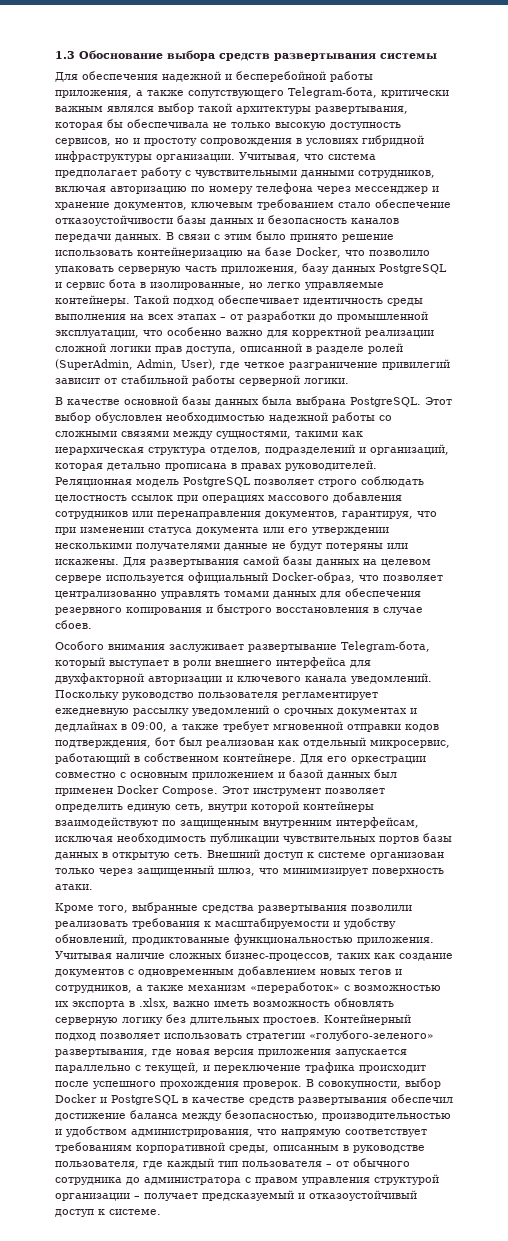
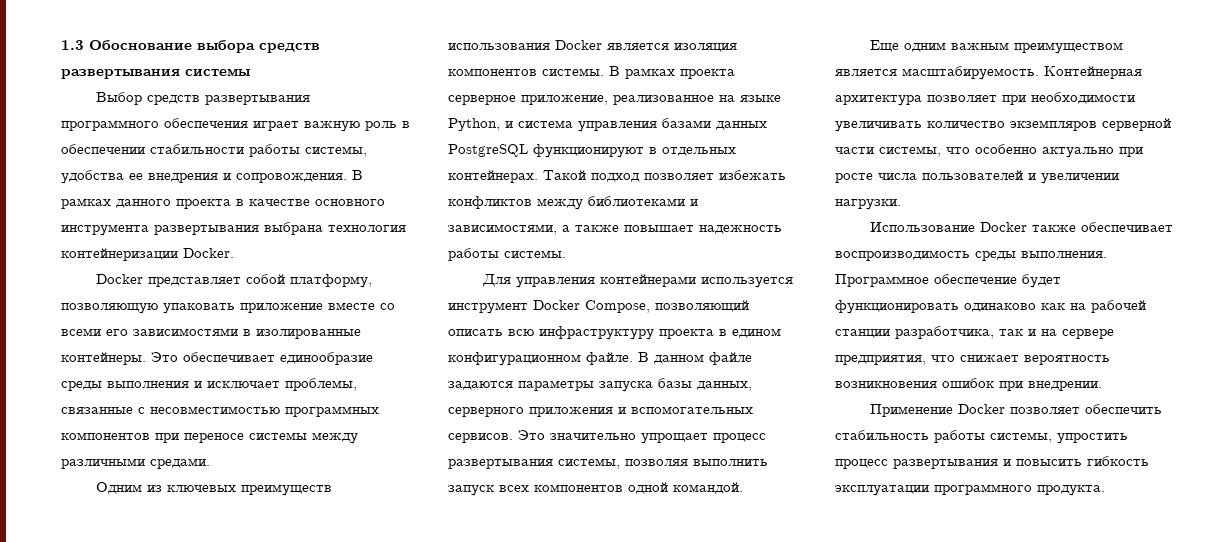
[55,71,373,82] [55,87,449,98] [55,103,408,114] [55,119,401,130] [55,135,424,146] [55,151,376,162] [55,167,435,178] [55,183,439,194] [55,199,451,210] [55,215,399,226] [55,231,394,242] [55,247,430,258] [55,263,447,274] [55,279,384,290] [55,295,423,306] [55,311,428,322] [55,327,434,338] [55,343,403,354] [55,359,450,370] [55,375,349,386] [55,396,452,407] [55,412,392,423] [55,431,363,439] [55,444,449,455] [55,460,377,471] [55,476,424,487] [55,492,402,503] [55,511,437,519] [55,527,389,535] [55,540,408,551] [55,556,431,567] [55,572,443,583] [55,588,421,599] [55,604,423,615] [55,620,92,629] [55,641,430,652] [55,657,371,668] [55,673,432,684] [55,690,378,700] [55,705,417,716] [55,721,439,732] [55,737,450,748] [55,753,426,764] [55,769,397,780] [55,785,385,796] [55,801,374,812] [55,817,419,828] [55,833,452,844] [55,849,444,860] [55,865,444,876] [55,884,93,890] [55,902,412,913] [55,918,396,929] [55,934,434,945] [55,950,453,961] [55,966,402,977] [55,982,441,993] [55,998,394,1009] [55,1014,411,1025] [55,1030,434,1041] [55,1049,407,1057] [55,1062,426,1073] [55,1078,441,1089] [55,1094,453,1105] [55,1110,451,1121] [55,1126,427,1137] [55,1142,425,1153] [55,1158,410,1169] [55,1174,439,1185] [55,1190,417,1201] [55,1209,161,1217] Для обеспечения надежной и бесперебойной работы приложения, а также сопутствующего Telegram-бота, критически важным являлся выбор такой архитектуры развертывания, которая бы обеспечивала не только высокую доступность сервисов, но и простоту сопровождения в условиях гибридной инфраструктуры организации. Учитывая, что система предполагает работу с чувствительными данными сотрудников, включая авторизацию по номеру телефона через мессенджер и хранение документов, ключевым требованием стало обеспечение отказоустойчивости базы данных и безопасность каналов передачи данных. В связи с этим было принято решение использовать контейнеризацию на базе Docker, что позволило упаковать серверную часть приложения, базу данных PostgreSQL и сервис бота в изолированные, но легко управляемые контейнеры. Такой подход обеспечивает идентичность среды выполнения на всех этапах – от разработки до промышленной эксплуатации, что особенно важно для корректной реализации сложной логики прав доступа, описанной в разделе ролей (SuperAdmin, Admin, User), где четкое разграничение привилегий зависит от стабильной работы серверной логики. // В качестве основной базы данных была выбрана PostgreSQL. Этот выбор обусловлен необходимостью надежной работы со сложными связями между сущностями, такими как иерархическая структура отделов, подразделений и организаций, которая детально прописана в правах руководителей. Реляционная модель PostgreSQL позволяет строго соблюдать целостность ссылок при операциях массового добавления сотрудников или перенаправления документов, гарантируя, что при изменении статуса документа или его утверждении несколькими получателями данные не будут потеряны или искажены. Для развертывания самой базы данных на целевом сервере используется официальный Docker-образ, что позволяет централизованно управлять томами данных для обеспечения резервного копирования и быстрого восстановления в случае сбоев. // Особого внимания заслуживает развертывание Telegram-бота, который выступает в роли внешнего интерфейса для двухфакторной авторизации и ключевого канала уведомлений. Поскольку руководство пользователя регламентирует ежедневную рассылку уведомлений о срочных документах и дедлайнах в 09:00, а также требует мгновенной отправки кодов подтверждения, бот был реализован как отдельный микросервис, работающий в собственном контейнере. Для его оркестрации совместно с основным приложением и базой данных был применен Docker Compose. Этот инструмент позволяет определить единую сеть, внутри которой контейнеры взаимодействуют по защищенным внутренним интерфейсам, исключая необходимость публикации чувствительных портов базы данных в открытую сеть. Внешний доступ к системе организован только через защищенный шлюз, что минимизирует поверхность атаки. // Кроме того, выбранные средства развертывания позволили реализовать требования к масштабируемости и удобству обновлений, продиктованные функциональностью приложения. Учитывая наличие сложных бизнес-процессов, таких как создание документов с одновременным добавлением новых тегов и сотрудников, а также механизм «переработок» с возможностью их экспорта в .xlsx, важно иметь возможность обновлять серверную логику без длительных простоев. Контейнерный подход позволяет использовать стратегии «голубого-зеленого» развертывания, где новая версия приложения запускается параллельно с текущей, и переключение трафика происходит после успешного прохождения проверок. В совокупности, выбор Docker и PostgreSQL в качестве средств развертывания обеспечил достижение баланса между безопасностью, производительностью и удобством администрирования, что напрямую соответствует требованиям корпоративной среды, описанным в руководстве пользователя, где каждый тип пользователя – от обычного сотрудника до администратора с правом управления структурой организации – получает предсказуемый и отказоустойчивый доступ к системе. -> [95,92,310,105] [61,118,410,132] [61,144,367,157] [61,170,363,184] [61,198,385,209] [61,222,406,236] [61,248,234,261] [95,274,372,288] [61,302,395,314] [61,328,361,339] [61,352,373,365] [61,378,357,391] [61,406,379,417] [61,432,358,444] [61,458,210,469] [95,482,332,496] [448,40,737,52] [448,66,735,79] [448,95,781,105] [448,118,767,132] [448,144,736,158] [448,170,786,183] [448,196,698,210] [448,224,782,235] [448,248,566,261] [481,274,793,288] [448,300,749,314] [448,326,781,340] [448,352,752,366] [448,378,752,392] [448,406,753,417] [448,430,766,444] [448,458,768,469] [448,482,743,496] [869,40,1123,54] [835,66,1142,80] [835,92,1135,106] [835,118,1171,132] [835,144,1143,158] [835,170,1119,184] [835,199,901,210] [869,222,1173,232] [835,250,1107,261] [835,274,1061,288] [835,300,1146,314] [835,326,1114,339] [835,355,1110,365] [835,378,1102,391] [869,404,1162,417] [835,430,1128,444] [835,456,1149,469] [835,484,1105,496] Выбор средств развертывания программного обеспечения играет важную роль в обеспечении стабильности работы системы, удобства ее внедрения и сопровождения. В рамках данного проекта в качестве основного инструмента развертывания выбрана технология контейнеризации Docker. // Docker представляет собой платформу, позволяющую упаковать приложение вместе со всеми его зависимостями в изолированные контейнеры. Это обеспечивает единообразие среды выполнения и исключает проблемы, связанные с несовместимостью программных компонентов при переносе системы между различными средами. // Одним из ключевых преимуществ использования Docker является изоляция компонентов системы. В рамках проекта серверное приложение, реализованное на языке Python, и система управления базами данных PostgreSQL функционируют в отдельных контейнерах. Такой подход позволяет избежать конфликтов между библиотеками и зависимостями, а также повышает надежность работы системы. // Для управления контейнерами используется инструмент Docker Compose, позволяющий описать всю инфраструктуру проекта в едином конфигурационном файле. В данном файле задаются параметры запуска базы данных, серверного приложения и вспомогательных сервисов. Это значительно упрощает процесс развертывания системы, позволяя выполнить запуск всех компонентов одной командой. // Еще одним важным преимуществом является масштабируемость. Контейнерная архитектура позволяет при необходимости увеличивать количество экземпляров серверной части системы, что особенно актуально при росте числа пользователей и увеличении нагрузки. // Использование Docker также обеспечивает воспроизводимость среды выполнения. Программное обеспечение будет функционировать одинаково как на рабочей станции разработчика, так и на сервере предприятия, что снижает вероятность возникновения ошибок при внедрении. // Применение Docker позволяет обеспечить стабильность работы системы, упростить процесс развертывания и повысить гибкость эксплуатации программного продукта.

